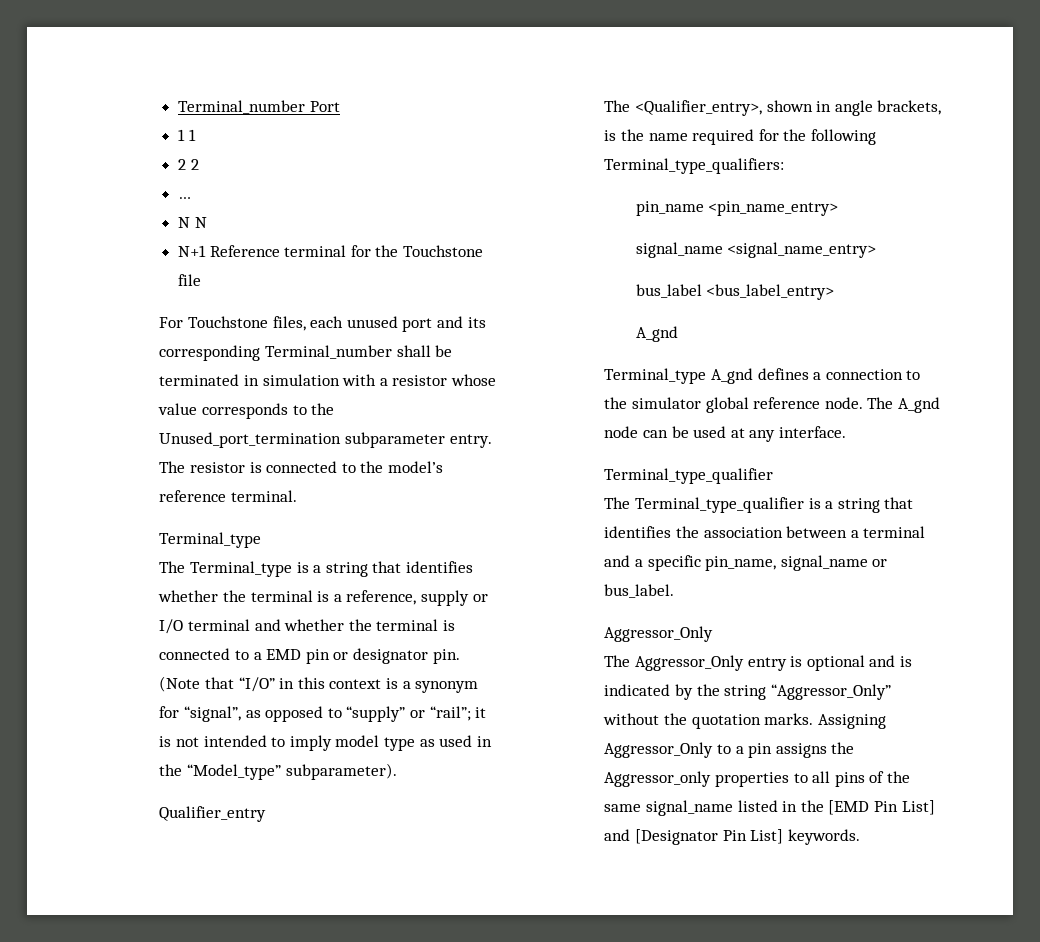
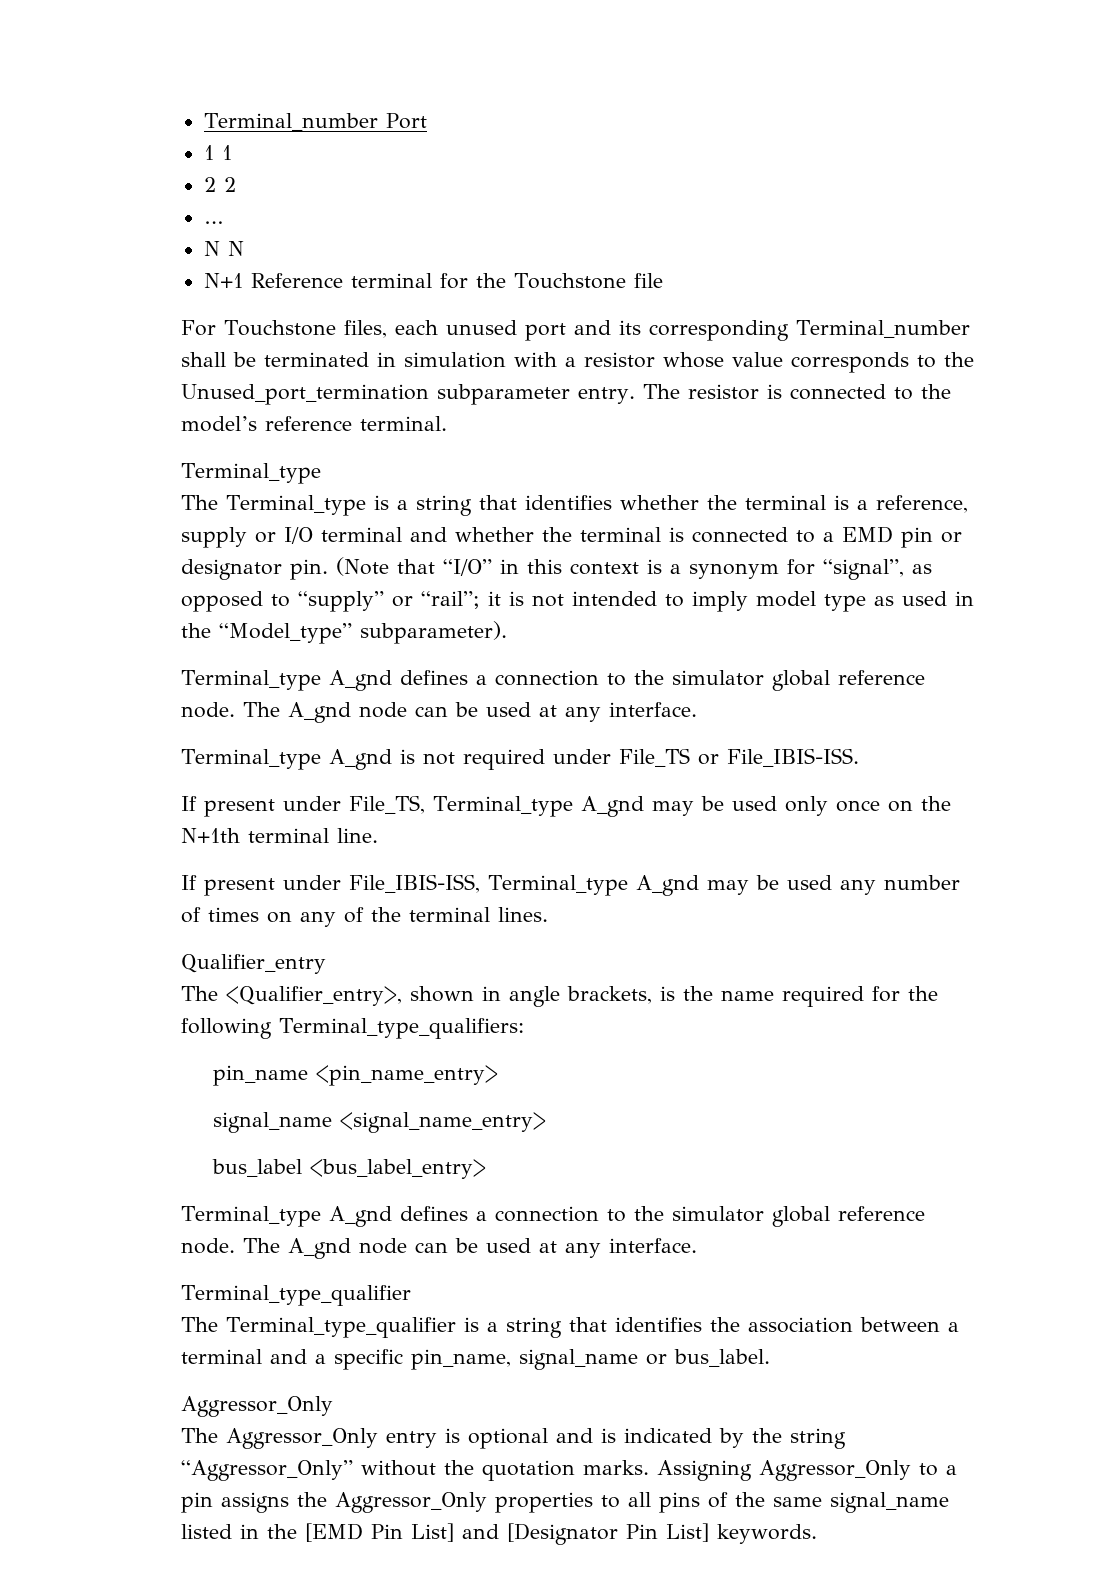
(397, 771) none -> [180,670,925,691] [180,702,697,723] [180,748,859,770] [180,795,951,817] [180,828,378,843] [180,874,960,896] [180,907,548,927] // Terminal_type A_gnd defines a connection to the simulator global reference node. The A_gnd node can be used at any interface. // Terminal_type A_gnd is not required under File_TS or File_IBIS-ISS. // If present under File_TS, Terminal_type A_gnd may be used only once on the N+1th terminal line. // If present under File_IBIS-ISS, Terminal_type A_gnd may be used any number of times on any of the terminal lines.
[635,326,678,342] // A_gnd -> (487, 1169) none
[604,771,712,787] Aggressor_only -> [334,1492,487,1513] Aggressor_Only

